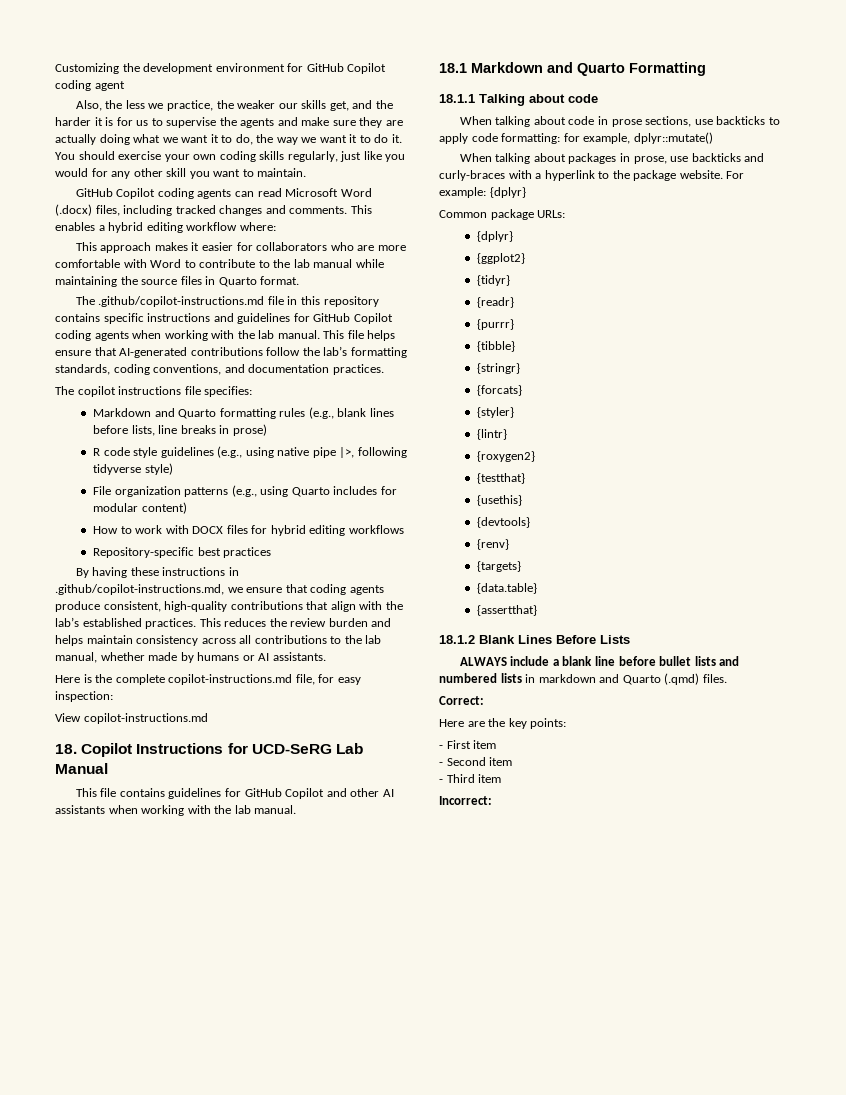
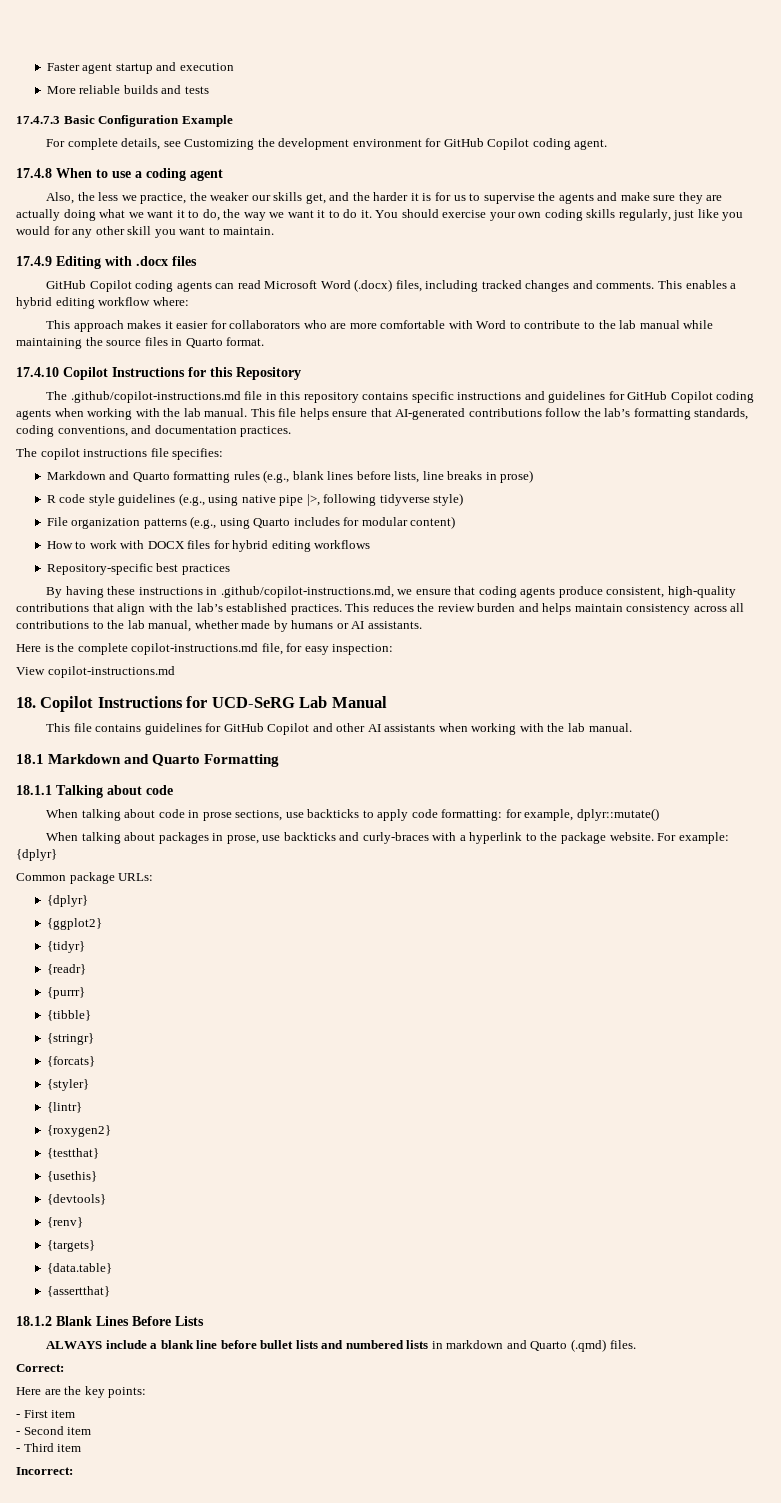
(55, 68) none -> [46,62,234,74] [46,85,209,94] [16,115,233,127] [46,138,181,150] Faster agent startup and execution // More reliable builds and tests // 17.4.7.3 Basic Configuration Example // For complete details, see
(91, 85) none -> [574,139,608,150] [16,168,186,181] agent. // 17.4.8 When to use a coding
(307, 172) none -> [16,256,197,269] // 17.4.9 Editing with .docx files
(300, 280) none -> [16,367,301,380] // 17.4.10 Copilot Instructions for this Repository

